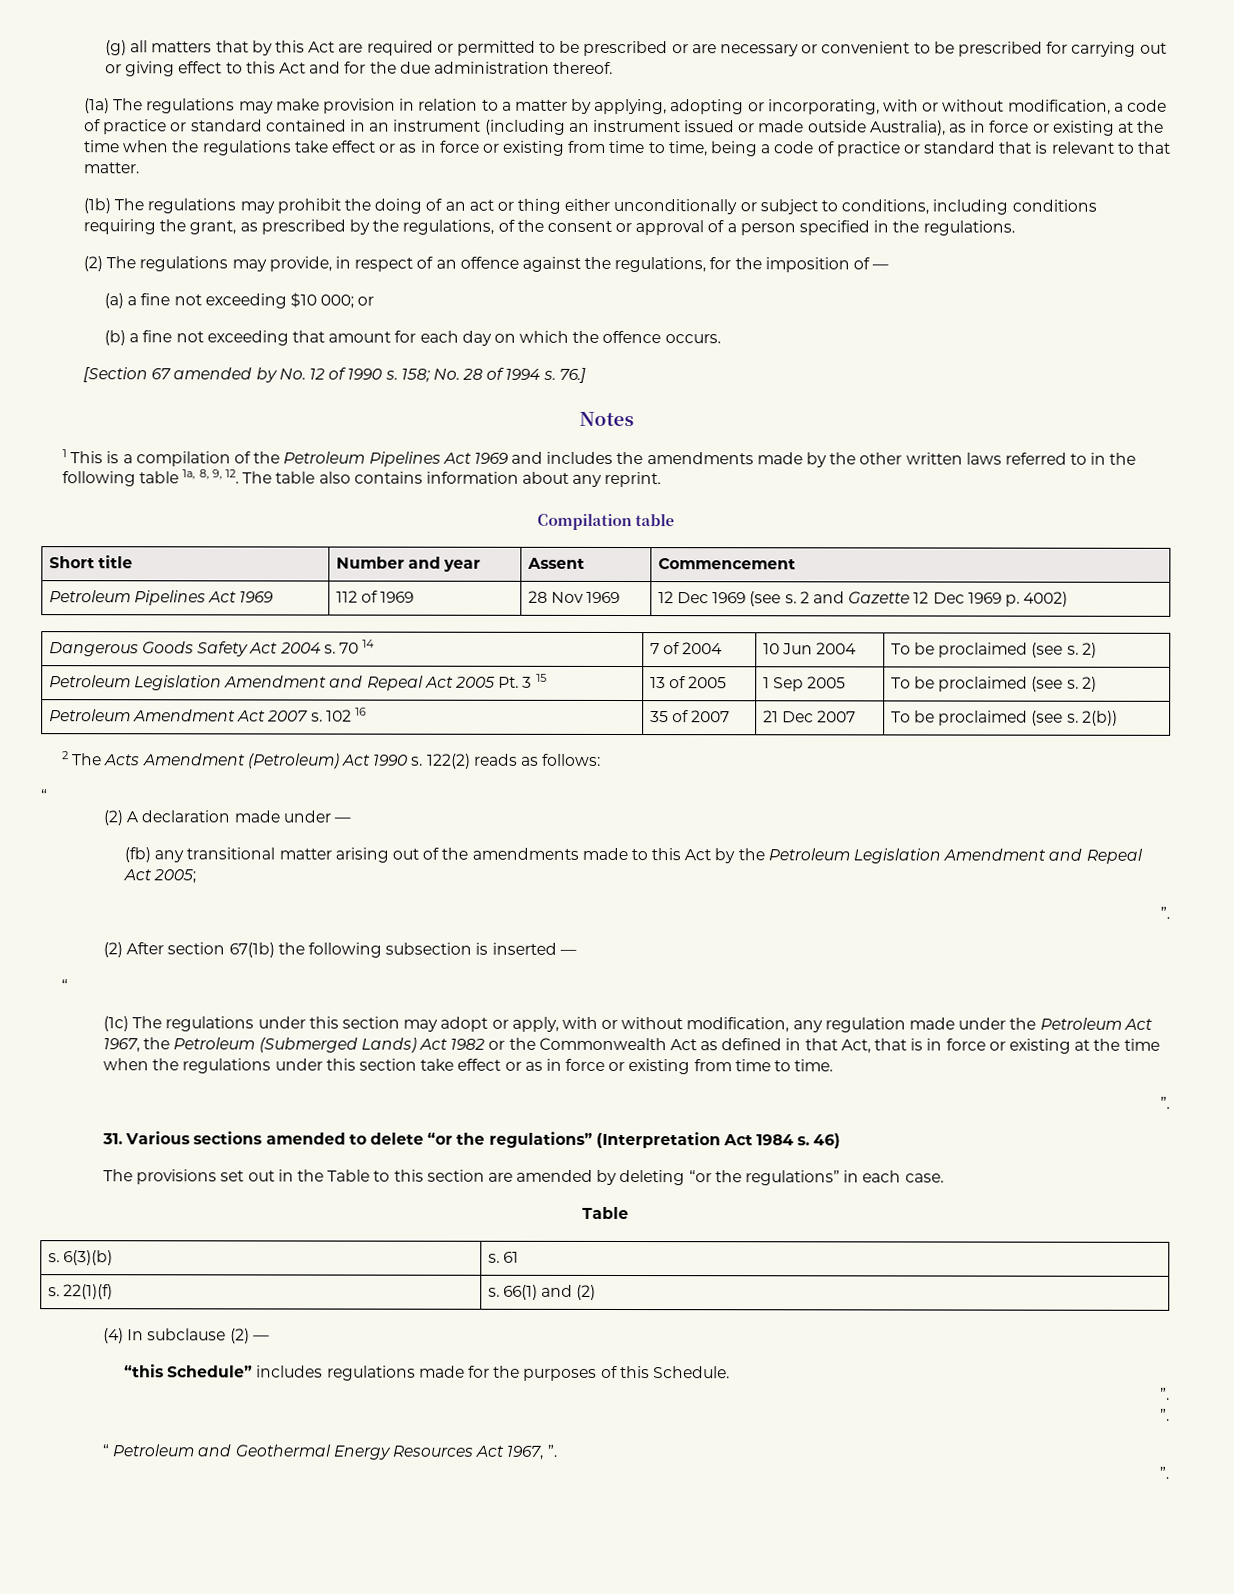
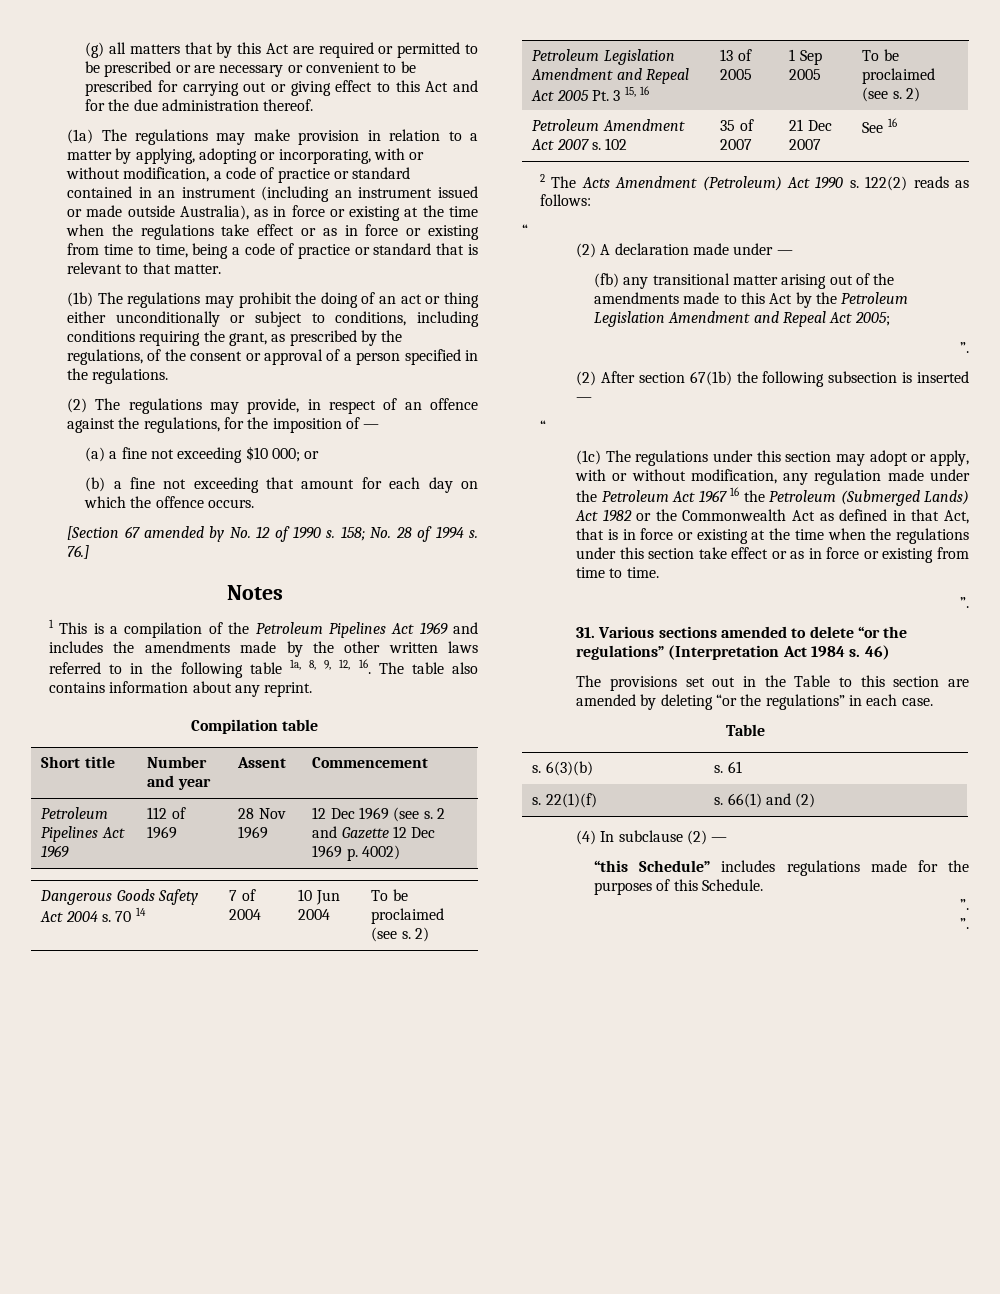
[224,469,239,484] 12. -> [339,659,371,674] 12, 16.
[535,673,547,682] 15 -> [624,86,649,97] 15, 16
[354,707,367,716] 16 -> (628, 144) none
[890,710,1118,726] To be proclaimed (see s. 2(b)) -> [862,118,897,133] See 16
[103,1038,141,1053] 1967, -> [698,487,740,503] 1967 16
[102,1444,557,1460] [1159,1466,1169,1479] // “ Petroleum and Geothermal Energy Resources Act 1967, ”. // ”. -> (969, 923) none

